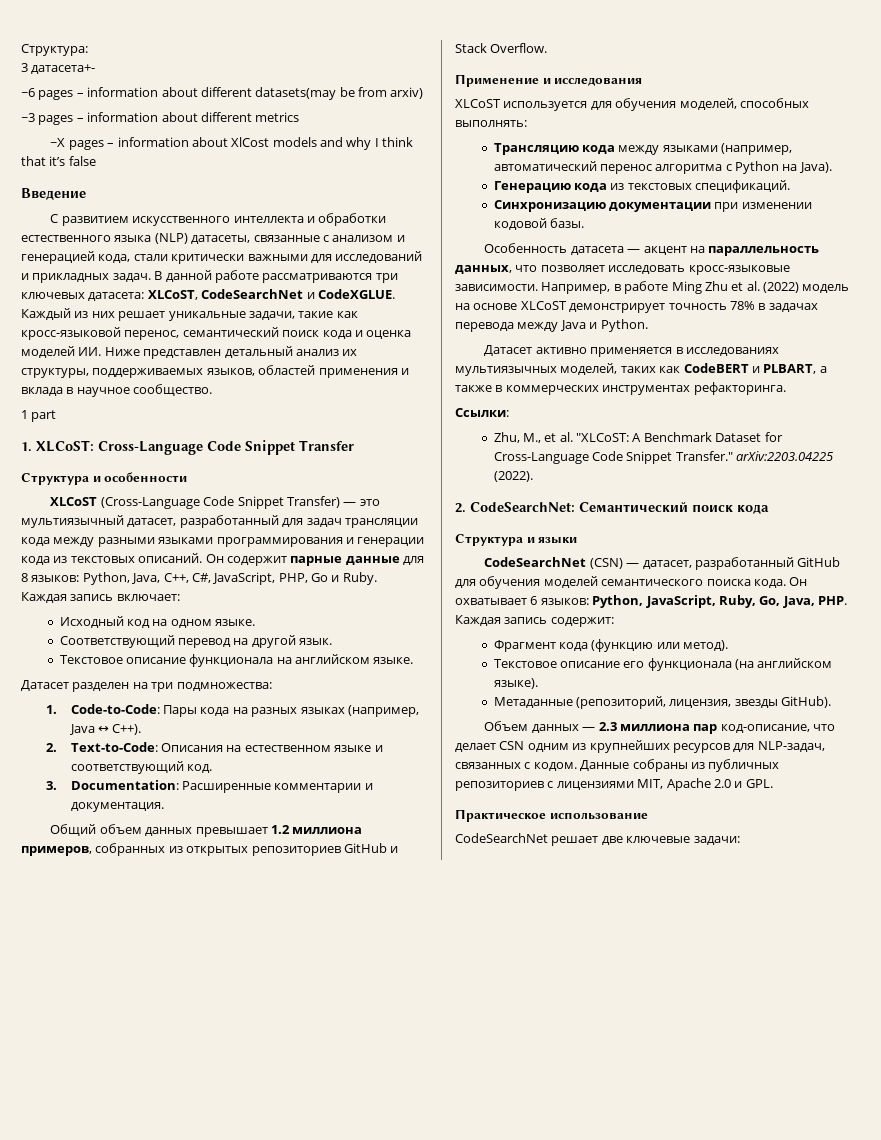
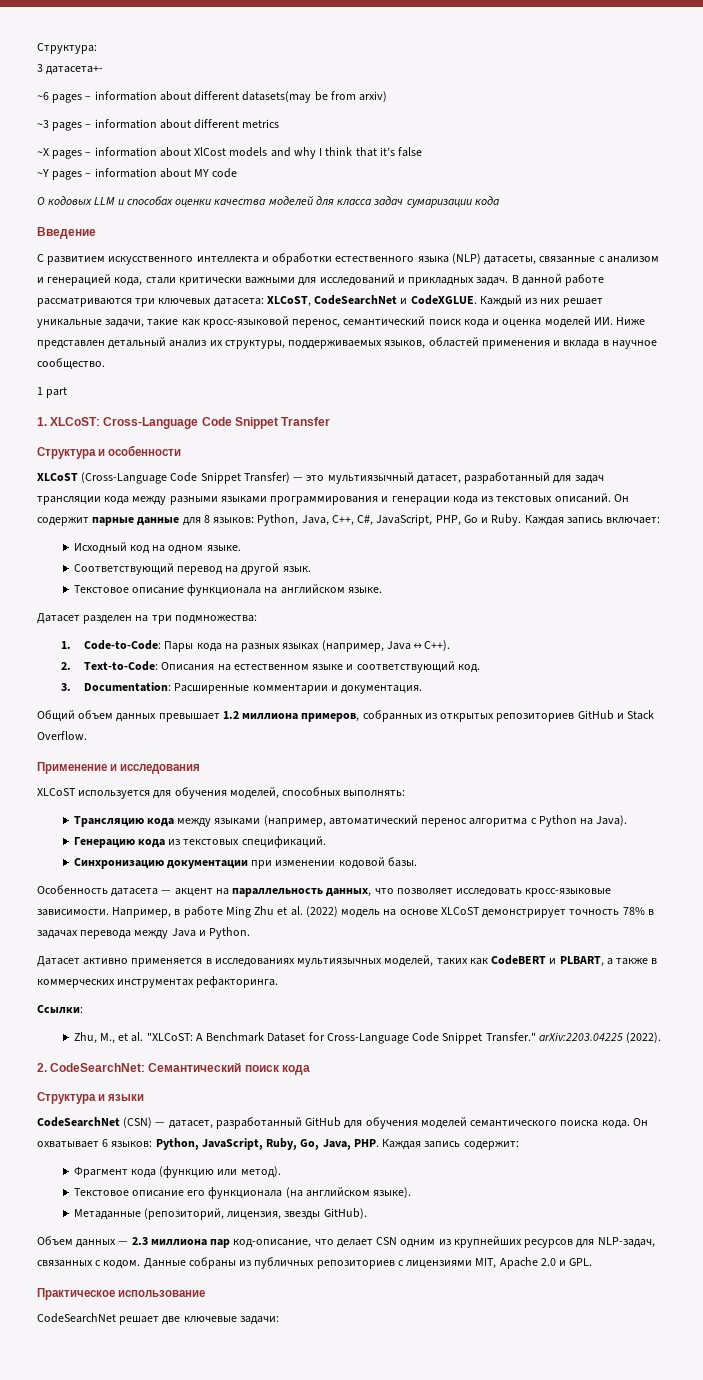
(96, 161) none -> [37,168,238,180] [37,196,500,208] // ~Y pages – information about MY code // О кодовых LLM и способах оценки качества моделей для класса задач сумаризации кода

